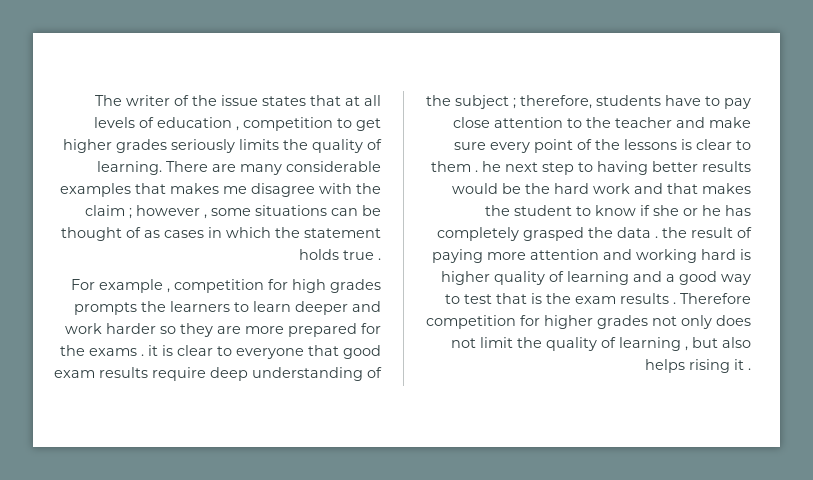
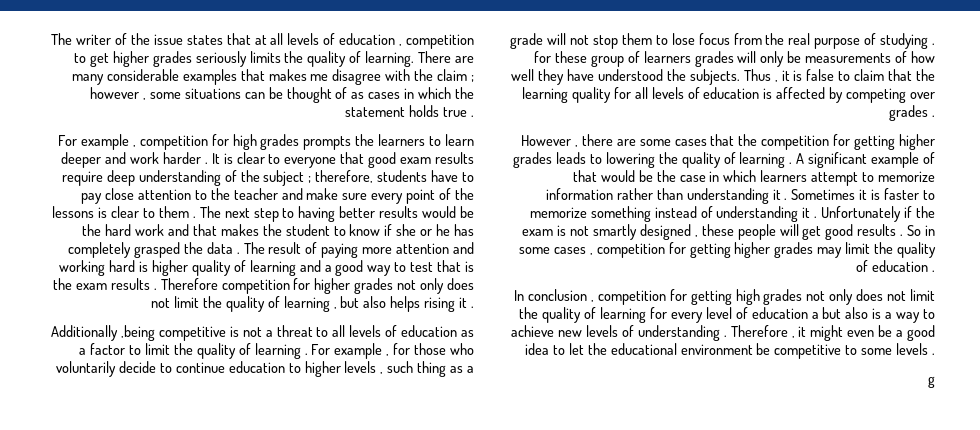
[160,323,381,337] [60,345,158,356] so they are more prepared for the exams . it -> [204,153,220,164] . It
[482,161,501,172] he -> [199,206,221,218] The
[662,227,687,238] the -> [243,242,265,254] The
(751, 369) none -> [51,325,475,341] [79,343,475,359] [56,361,475,377] [510,33,936,49] [533,51,935,67] [511,69,936,85] [521,87,935,103] [889,105,935,121] [520,134,935,150] [513,152,935,168] [572,170,935,186] [545,188,936,204] [529,206,935,222] [522,224,936,240] [518,242,936,258] [856,260,935,272] [514,289,935,305] [519,307,936,323] [511,325,936,341] [524,343,936,359] [928,376,935,388] // Additionally ,being competitive is not a threat to all levels of education as a factor to limit the quality of learning . For example , for those who voluntarily decide to continue education to higher levels , such thing as a grade will not stop them to lose focus from the real purpose of studying . for these group of learners grades will only be measurements of how well they have understood the subjects. Thus , it is false to claim that the learning quality for all levels of education is affected by competing over grades . // However , there are some cases that the competition for getting higher grades leads to lowering the quality of learning . A significant example of that would be the case in which learners attempt to memorize information rather than understanding it . Sometimes it is faster to memorize something instead of understanding it . Unfortunately if the exam is not smartly designed , these people will get good results . So in some cases , competition for getting higher grades may limit the quality of education . // In conclusion , competition for getting high grades not only does not limit the quality of learning for every level of education a but also is a way to achieve new levels of understanding . Therefore , it might even be a good idea to let the educational environment be competitive to some levels . // g

